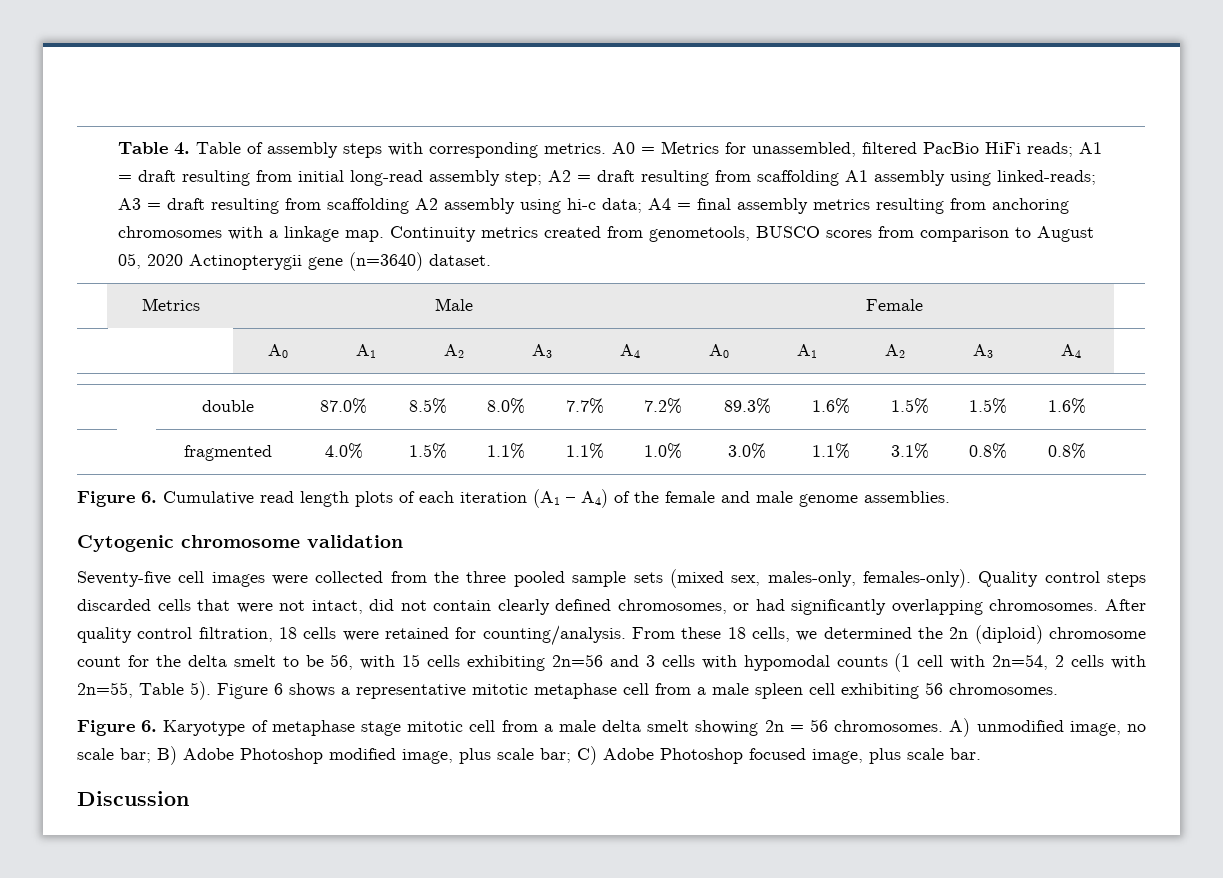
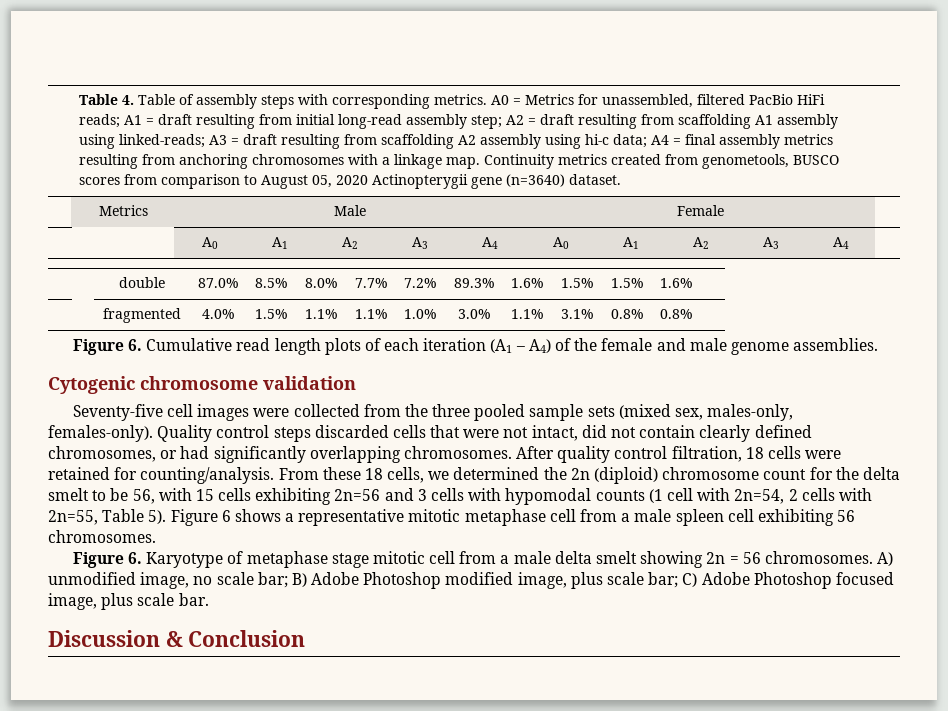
(189, 798) none -> [165,630,306,647] & Conclusion

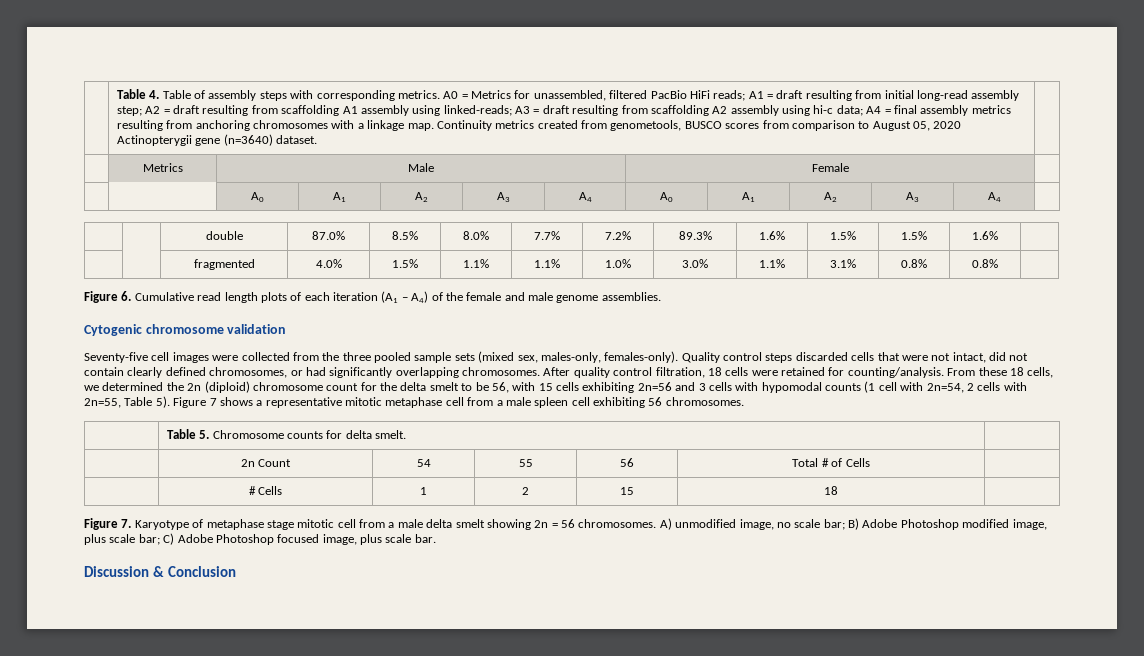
[221,510,231,522] 6 -> [209,398,217,406] 7
[72,552,142,568] // Figure 6. -> [166,429,407,439] [240,459,292,467] [416,459,431,467] [518,459,533,467] [620,458,634,467] [792,458,870,467] [248,486,283,495] [420,487,427,495] [522,487,529,495] [620,487,634,495] [824,486,838,495] [84,518,132,530] // | Table 5. Chromosome counts for delta smelt. | // | 2n Count | 54 | 55 | 56 | Total # of Cells | // | # Cells | 1 | 2 | 15 | 18 | // Figure 7.

